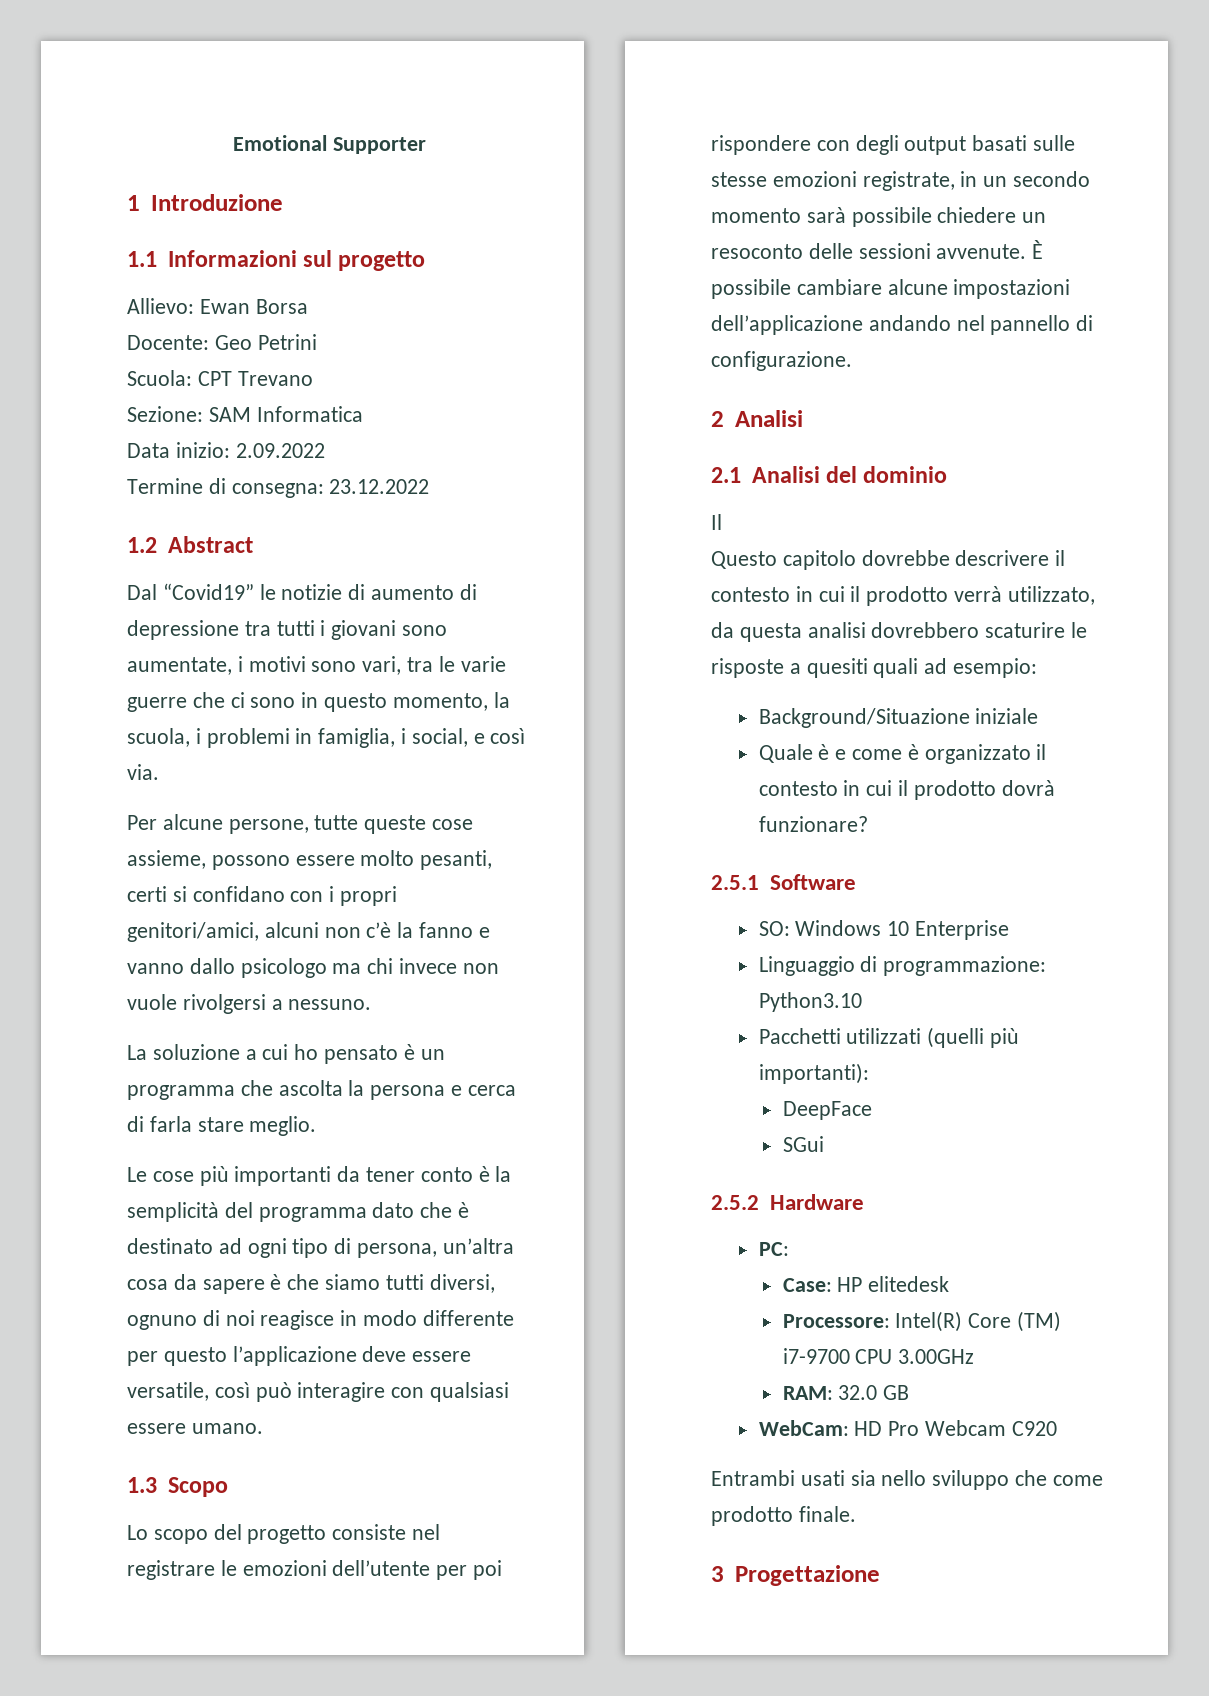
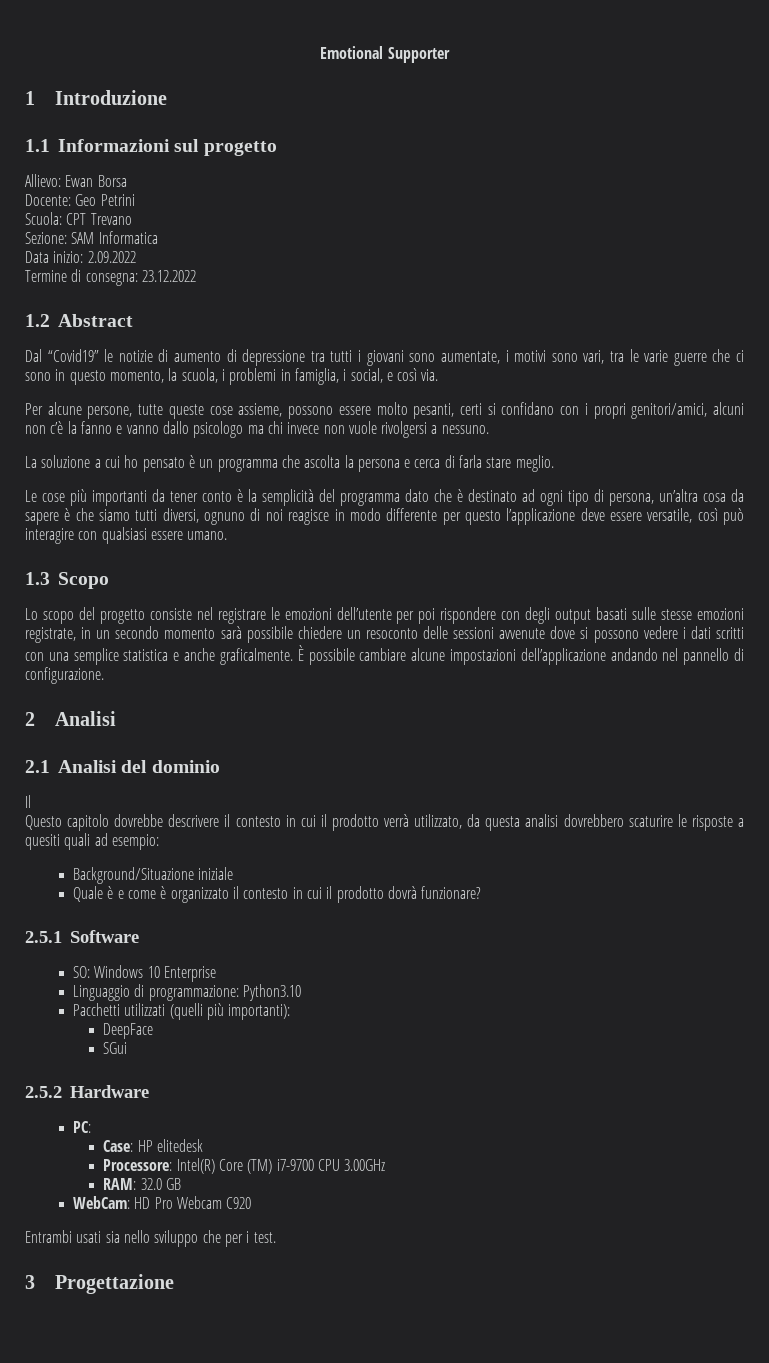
[936,244,1027,259] avvenute. -> [499,626,744,643] [25,648,293,665] avvenute dove si possono vedere i dati scritti con una semplice statistica e anche graficalmente.
[1052,1475,1103,1486] [711,1506,856,1526] come prodotto finale. -> [224,1231,276,1247] per i test.

